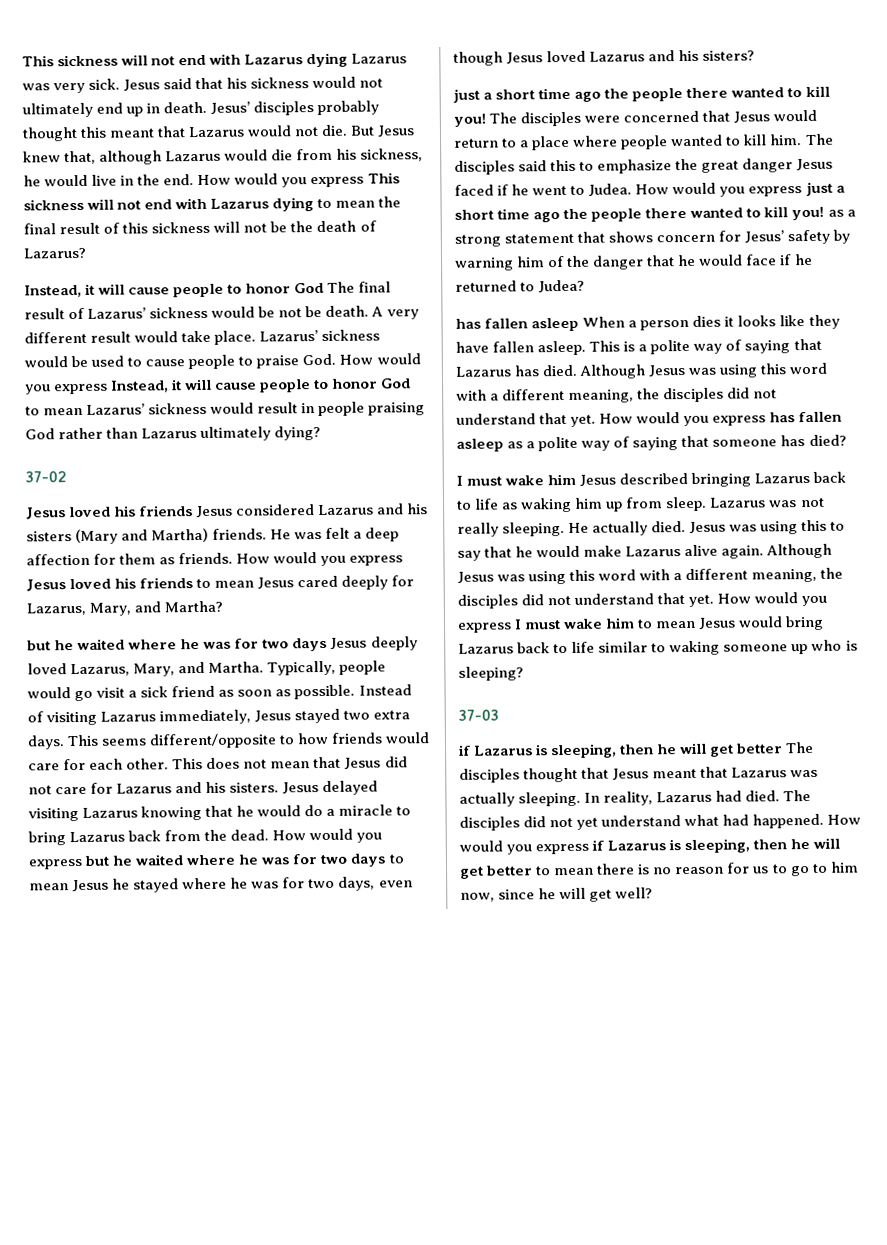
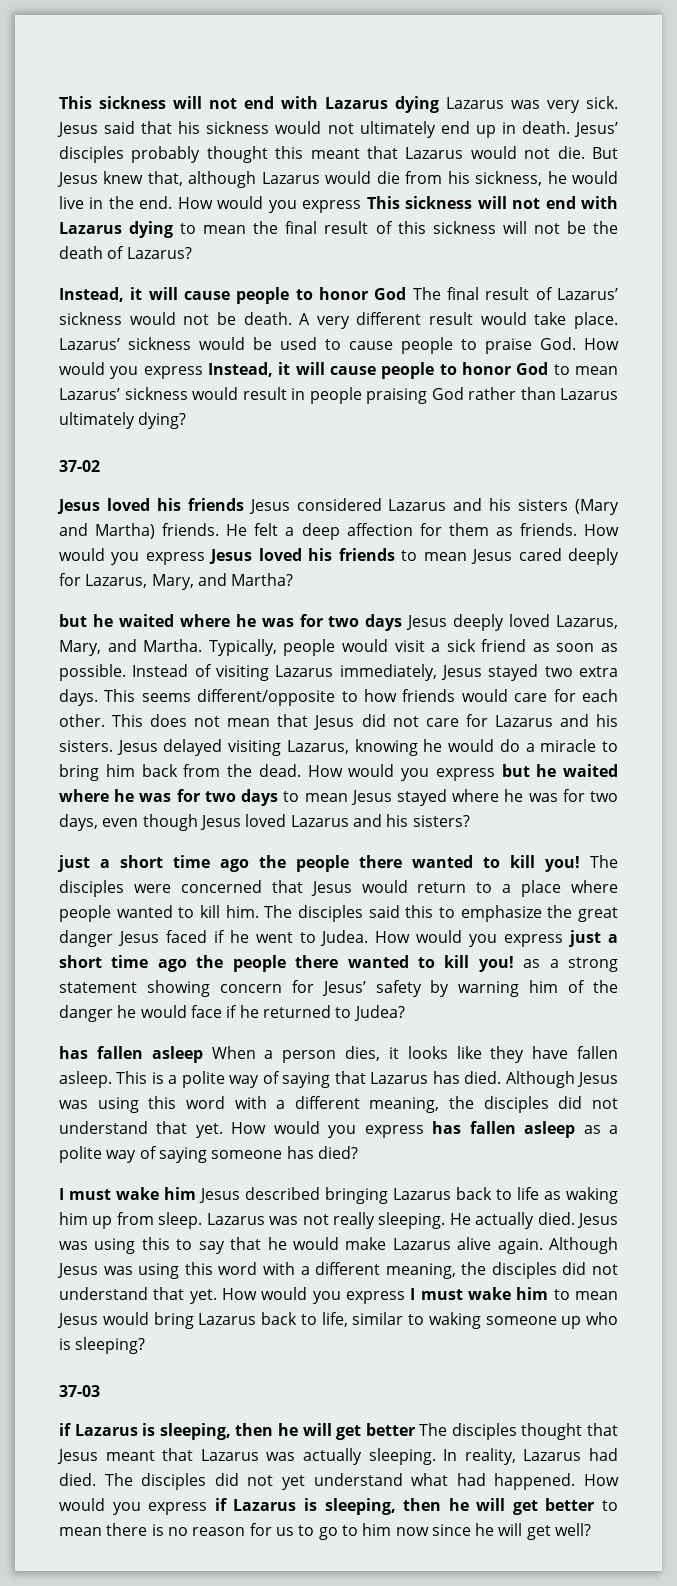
[258,306,276,318] be -> (176, 318) none
[294,531,323,540] was -> (248, 530) none
[74,690,94,702] go -> (388, 645) none
[82,805,234,821] Lazarus knowing that -> [286,739,418,756] Lazarus, knowing
[69,831,126,843] Lazarus -> [105,764,135,777] him
[112,878,131,890] he -> (392, 797) none
[577,231,654,243] that shows -> [146,980,210,997] showing
[646,255,676,267] that -> (113, 1013) none
[692,315,722,327] dies -> [345,1046,380,1061] dies,
[681,435,710,448] that -> (207, 1155) none
[571,641,596,653] life -> [321,1312,348,1327] life,
[460,892,495,902] now, -> [395,1527,429,1536] now

